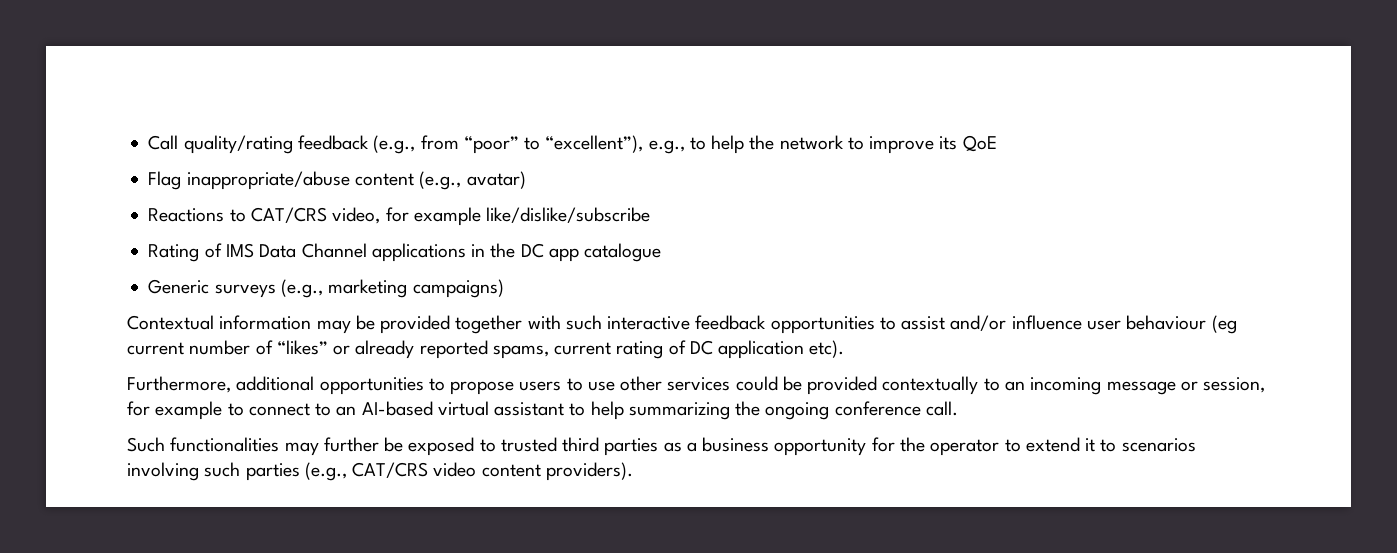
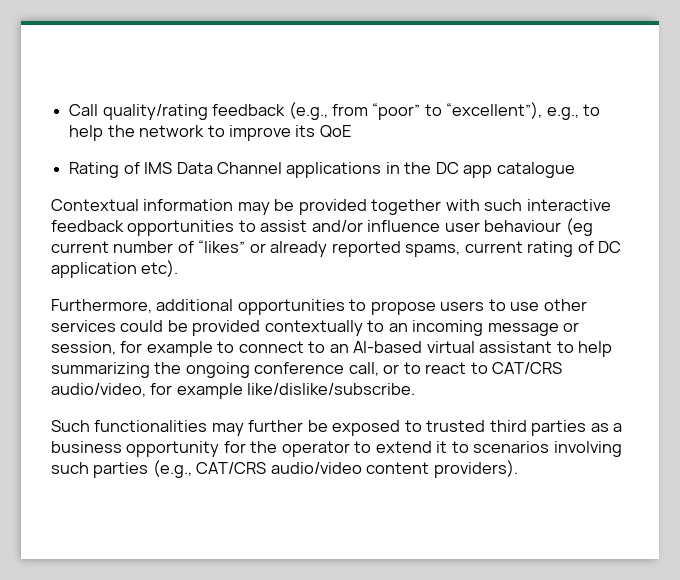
[148,171,526,190] [148,207,651,226] // Flag inappropriate/abuse content (e.g., avatar) // Reactions to CAT/CRS video, for example like/dislike/subscribe -> (351, 131) none
[148,279,504,298] // Generic surveys (e.g., marketing campaigns) -> (575, 170) none
[925,401,958,416] call. -> [348,362,563,376] [51,383,416,399] call, or to react to CAT/CRS audio/video, for example like/dislike/subscribe.
[433,462,477,477] video -> [270,462,362,474] audio/video

